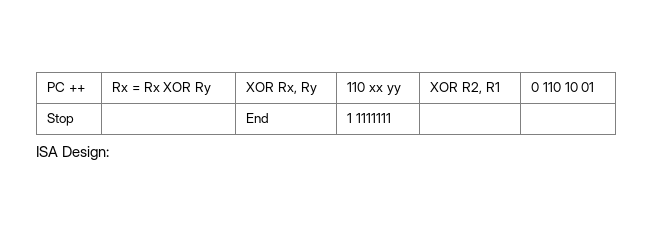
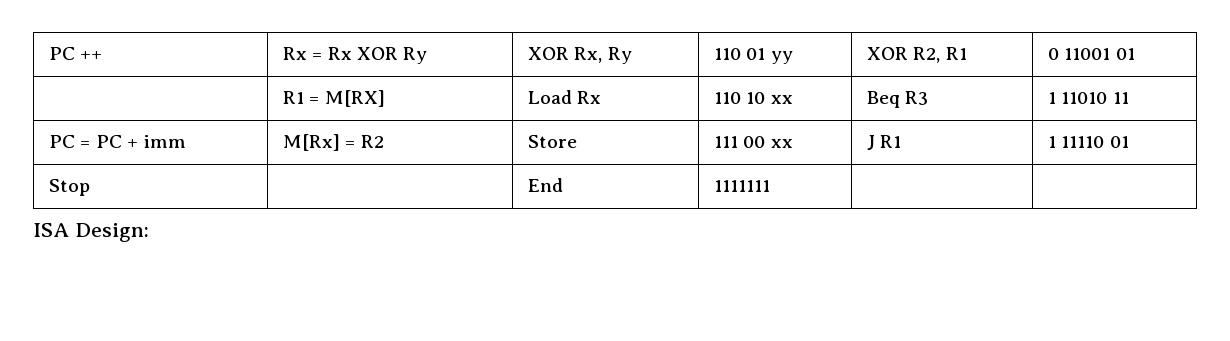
[368,85,383,92] xx -> [746,48,766,60] 01
[542,82,578,92] 110 10 -> [1064,48,1135,60] [283,90,385,107] [528,90,602,104] [714,92,793,104] [867,91,929,108] [1048,92,1129,104] [49,135,187,148] [283,134,384,151] [528,135,578,148] [714,136,793,148] [867,135,902,150] [1048,136,1105,148] 11001 01 // | R1 = M[RX] | Load Rx | 110 10 xx | Beq R3 | 1 11010 11 // PC = PC + imm | M[Rx] = R2 | Store | 111 00 xx | J R1 | 1 11110
[347,113,353,123] 1 -> (564, 185) none

